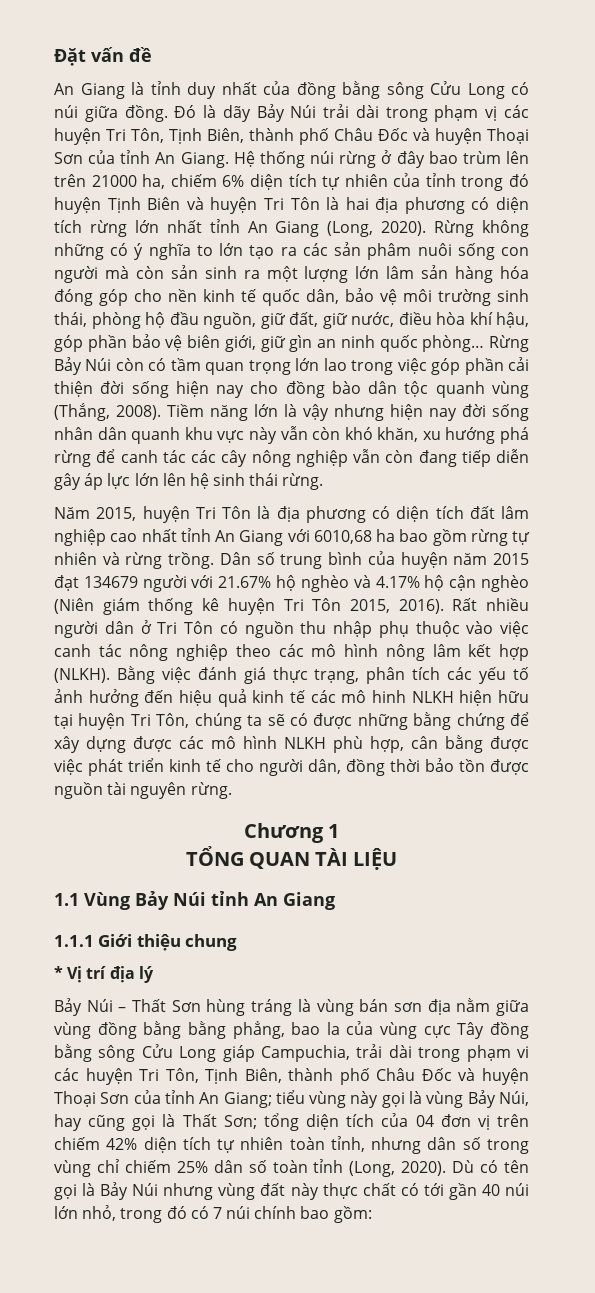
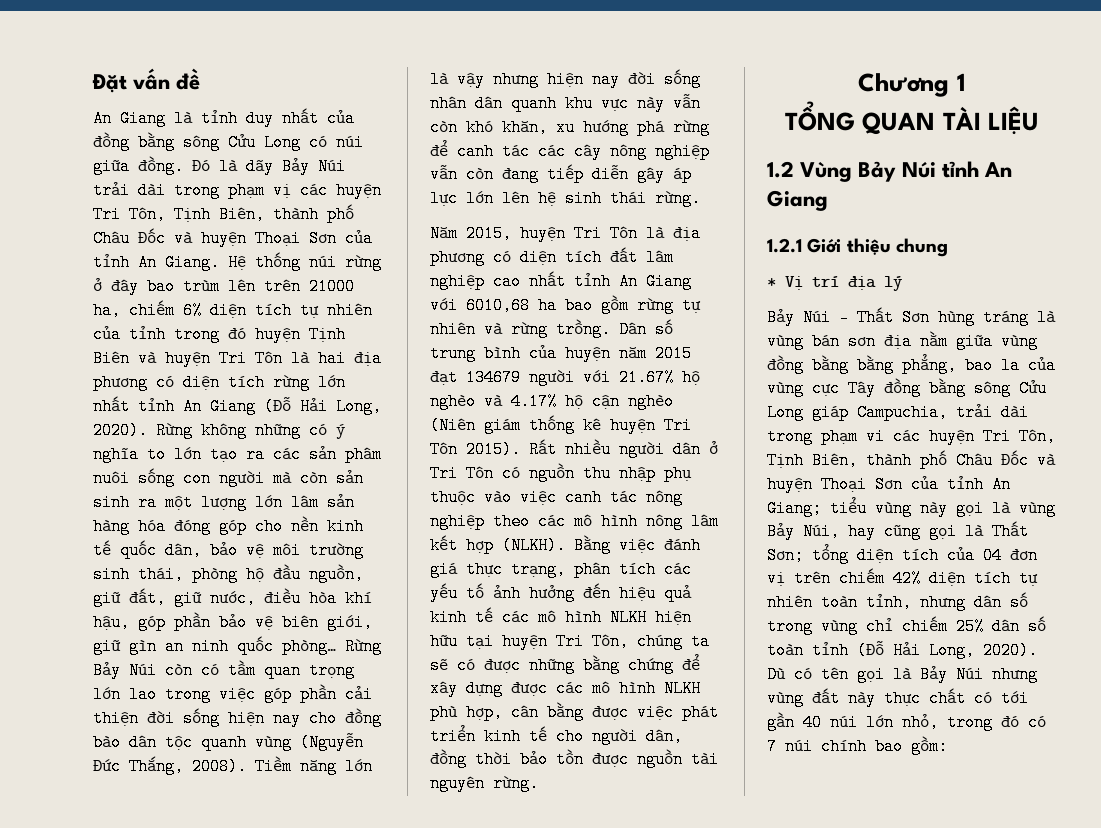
[327,221,374,237] (Long, -> [264,397,382,415] (Đỗ Hải Long,
[54,403,110,421] (Thắng, -> [300,733,364,751] [93,756,184,775] (Nguyễn Đức Thắng,
[349,599,444,614] 2015, 2016). -> [466,441,521,458] 2015).
[372,690,406,703] hinh -> [565,609,602,626] hình
[54,893,79,906] 1.1 -> [767,161,794,178] 1.2
[54,935,94,947] 1.1.1 -> [767,238,802,253] 1.2.1
[349,1161,396,1177] (Long, -> [857,641,975,659] (Đỗ Hải Long,

